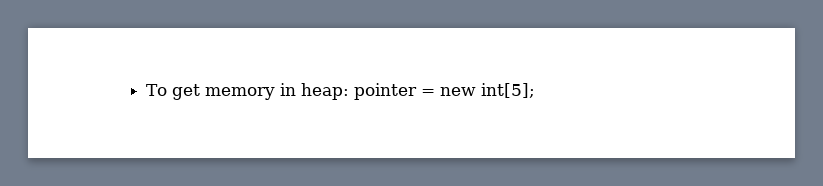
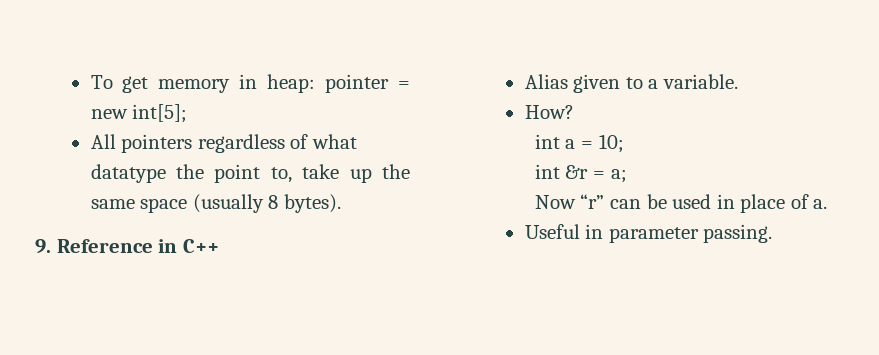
(536, 90) none -> [90,134,357,153] [90,164,410,183] [90,194,341,213] [35,239,219,254] [524,74,738,93] [524,105,574,119] [534,134,624,153] [534,164,627,183] [534,194,828,213] [524,224,773,243] // All pointers regardless of what datatype the point to, take up the same space (usually 8 bytes). // 9. Reference in C++ // Alias given to a variable. // How? // int a = 10; // int &r = a; // Now “r” can be used in place of a. // Useful in parameter passing.

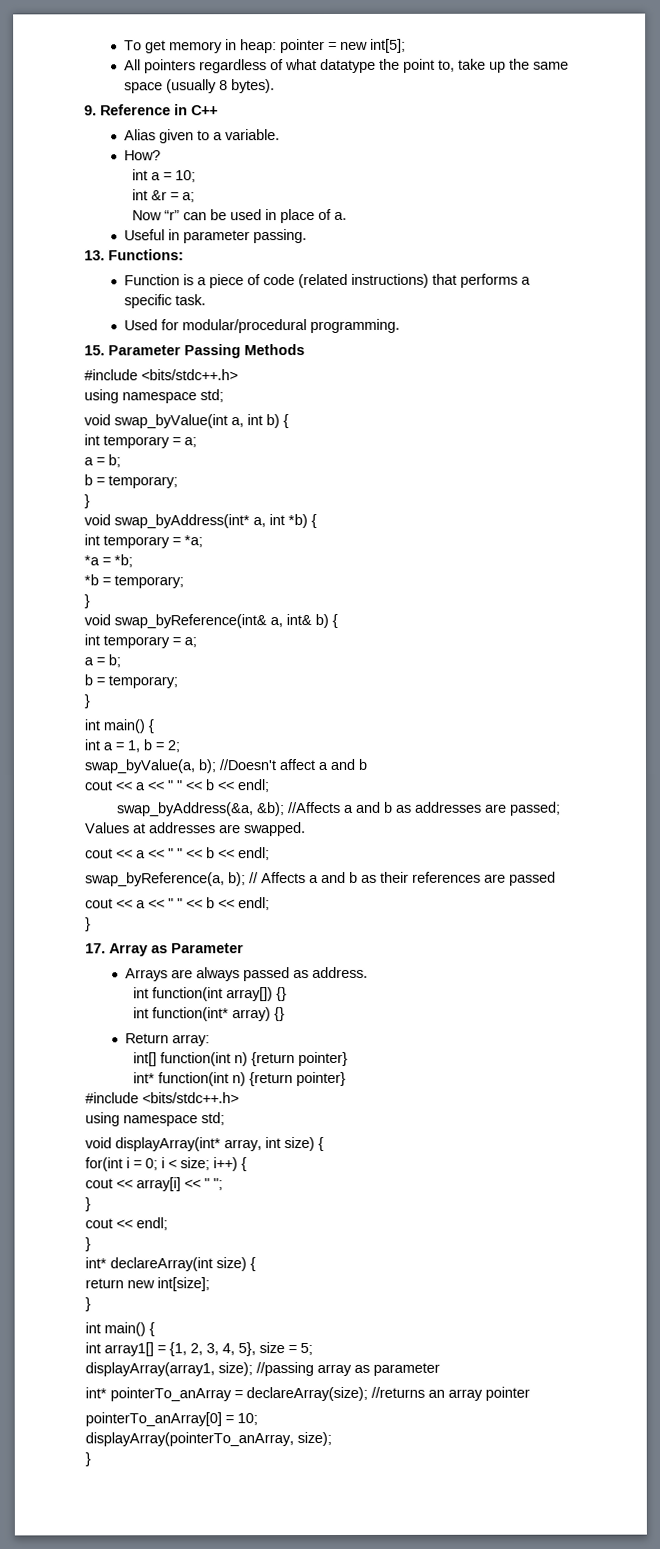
(773, 233) none -> [84,249,184,261] [123,273,531,289] [123,294,206,309] [123,318,400,334] [84,344,305,359] [84,369,238,381] [84,389,224,404] [84,414,289,429] [84,434,197,449] [84,454,121,468] [84,474,178,489] [84,494,90,509] [84,514,317,529] [84,534,203,549] [84,554,133,568] [84,574,184,589] [84,594,90,609] [84,613,338,629] [84,634,197,649] [84,654,121,668] [84,674,178,689] [84,694,90,709] [84,719,154,734] [84,739,180,753] [84,758,367,774] [85,779,270,793] [116,801,561,817] [85,822,306,837] [85,847,270,861] [85,871,556,887] [85,897,270,911] [85,917,91,932] [85,943,244,957] [124,966,368,982] [132,987,287,1002] [132,1007,285,1022] [124,1033,210,1047] [132,1051,348,1067] [132,1071,346,1087] [85,1092,239,1104] [85,1112,225,1127] [85,1137,324,1152] [85,1157,247,1172] [85,1177,223,1192] [85,1197,91,1212] [85,1217,168,1231] [85,1237,91,1252] [85,1257,256,1272] [85,1277,210,1292] [85,1297,91,1312] [85,1322,155,1337] [85,1342,313,1357] [85,1362,440,1377] [85,1386,530,1402] [85,1412,258,1427] [85,1431,332,1447] [85,1452,91,1467] // 13. Functions: // Function is a piece of code (related instructions) that performs a specific task. // Used for modular/procedural programming. // 15. Parameter Passing Methods // #include <bits/stdc++.h> // using namespace std; // void swap_byValue(int a, int b) { // int temporary = a; // a = b; // b = temporary; // } // void swap_byAddress(int* a, int *b) { // int temporary = *a; // *a = *b; // *b = temporary; // } // void swap_byReference(int& a, int& b) { // int temporary = a; // a = b; // b = temporary; // } // int main() { // int a = 1, b = 2; // swap_byValue(a, b); //Doesn't affect a and b // cout << a << " " << b << endl; // swap_byAddress(&a, &b); //Affects a and b as addresses are passed; Values at addresses are swapped. // cout << a << " " << b << endl; // swap_byReference(a, b); // Affects a and b as their references are passed // cout << a << " " << b << endl; // } // 17. Array as Parameter // Arrays are always passed as address. // int function(int array[]) {} // int function(int* array) {} // Return array: // int[] function(int n) {return pointer} // int* function(int n) {return pointer} // #include <bits/stdc++.h> // using namespace std; // void displayArray(int* array, int size) { // for(int i = 0; i < size; i++) { // cout << array[i] << " "; // } // cout << endl; // } // int* declareArray(int size) { // return new int[size]; // } // int main() { // int array1[] = {1, 2, 3, 4, 5}, size = 5; // displayArray(array1, size); //passing array as parameter // int* pointerTo_anArray = declareArray(size); //returns an array pointer // pointerTo_anArray[0] = 10; // displayArray(pointerTo_anArray, size); // }

